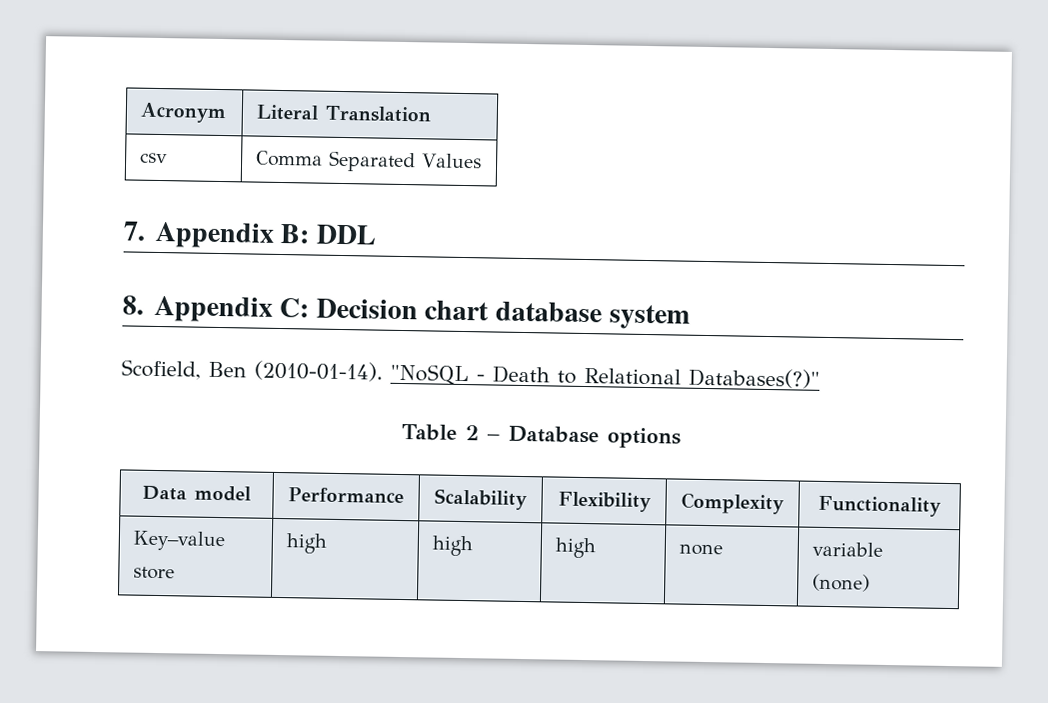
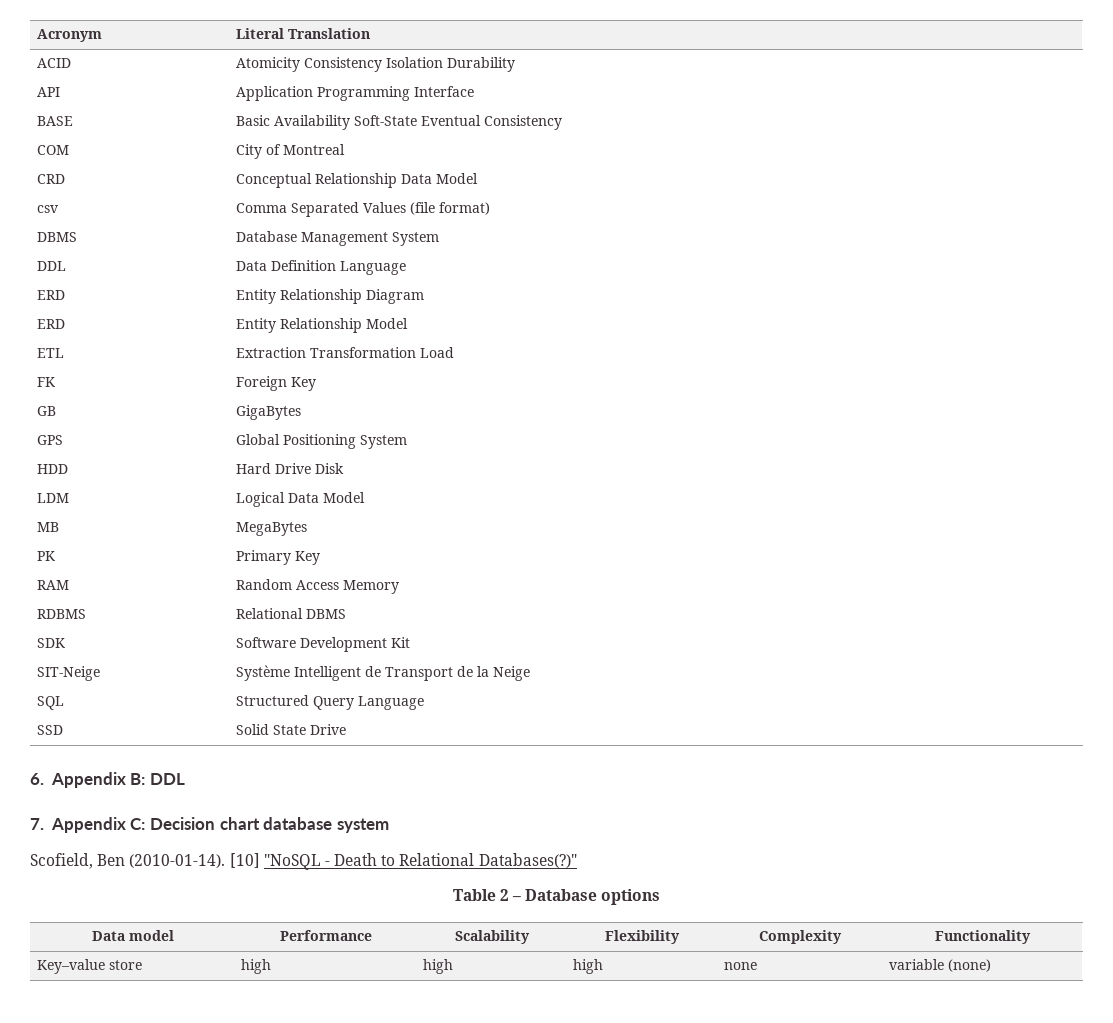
[140,152,169,164] [256,150,483,173] [123,221,146,241] csv | Comma Separated Values // 7. -> [37,58,72,68] [236,57,516,72] [37,87,61,97] [236,86,475,101] [37,116,74,126] [236,115,563,130] [37,145,70,155] [236,144,346,159] [37,174,66,184] [236,173,479,188] [37,205,60,213] [236,202,491,217] [37,232,78,242] [236,231,440,246] [37,261,67,271] [236,260,407,275] [37,290,66,300] [236,289,425,304] [37,319,66,329] [236,318,409,333] [37,348,65,358] [236,347,455,358] [37,377,56,387] [236,376,317,391] [37,406,57,416] [236,405,302,420] [37,435,64,445] [236,434,408,449] [37,464,69,474] [236,463,345,474] [37,493,70,503] [236,492,366,507] [37,522,60,532] [236,522,308,536] [37,551,56,561] [236,550,321,565] [37,580,70,590] [236,579,400,594] [37,609,87,619] [236,608,347,619] [37,638,66,648] [236,637,411,652] [37,666,101,681] [236,665,531,681] [37,696,65,710] [236,695,425,710] [37,725,64,735] [236,724,347,735] [30,773,44,785] ACID | Atomicity Consistency Isolation Durability // API | Application Programming Interface // BASE | Basic Availability Soft-State Eventual Consistency // COM | City of Montreal // CRD | Conceptual Relationship Data Model // csv | Comma Separated Values (file format) // DBMS | Database Management System // DDL | Data Definition Language // ERD | Entity Relationship Diagram // ERD | Entity Relationship Model // ETL | Extraction Transformation Load // FK | Foreign Key // GB | GigaBytes // GPS | Global Positioning System // HDD | Hard Drive Disk // LDM | Logical Data Model // MB | MegaBytes // PK | Primary Key // RAM | Random Access Memory // RDBMS | Relational DBMS // SDK | Software Development Kit // SIT-Neige | Système Intelligent de Transport de la Neige // SQL | Structured Query Language // SSD | Solid State Drive // 6.
[122,295,144,315] 8. -> [30,818,44,830] 7.
(383, 371) none -> [229,853,260,868] [10]

